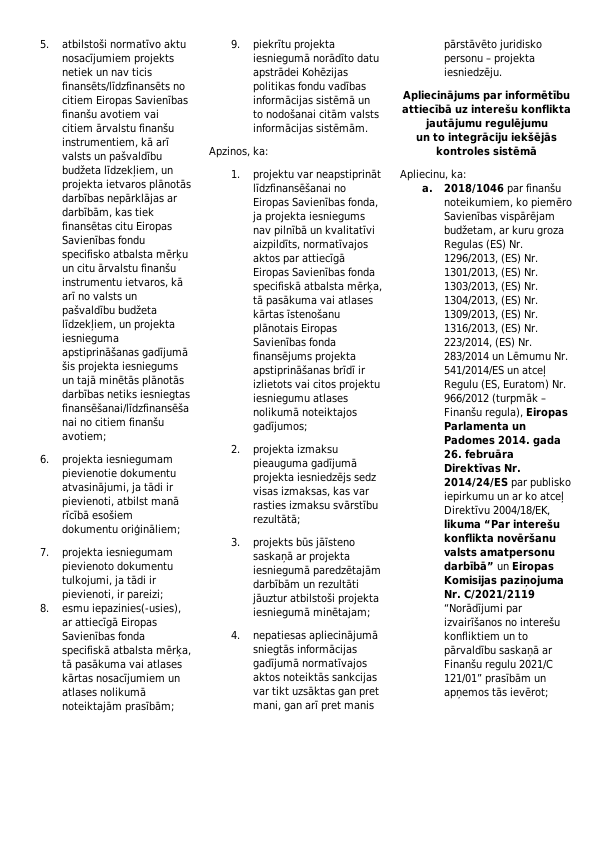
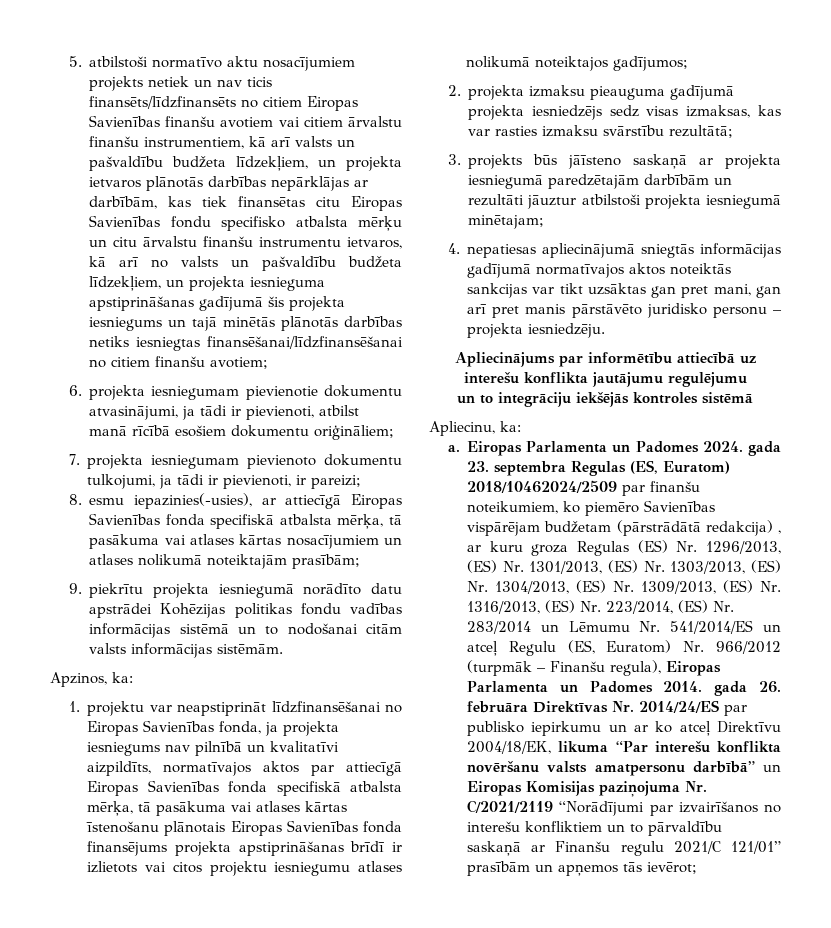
[443,183,504,194] 2018/1046 -> [467,441,781,456] [467,460,731,476] [467,480,618,493] Eiropas Parlamenta un Padomes 2024. gada 23. septembra Regulas (ES, Euratom) 2018/10462024/2509
[443,225,496,236] budžetam, -> [544,520,781,536] budžetam (pārstrādātā redakcija) ,

